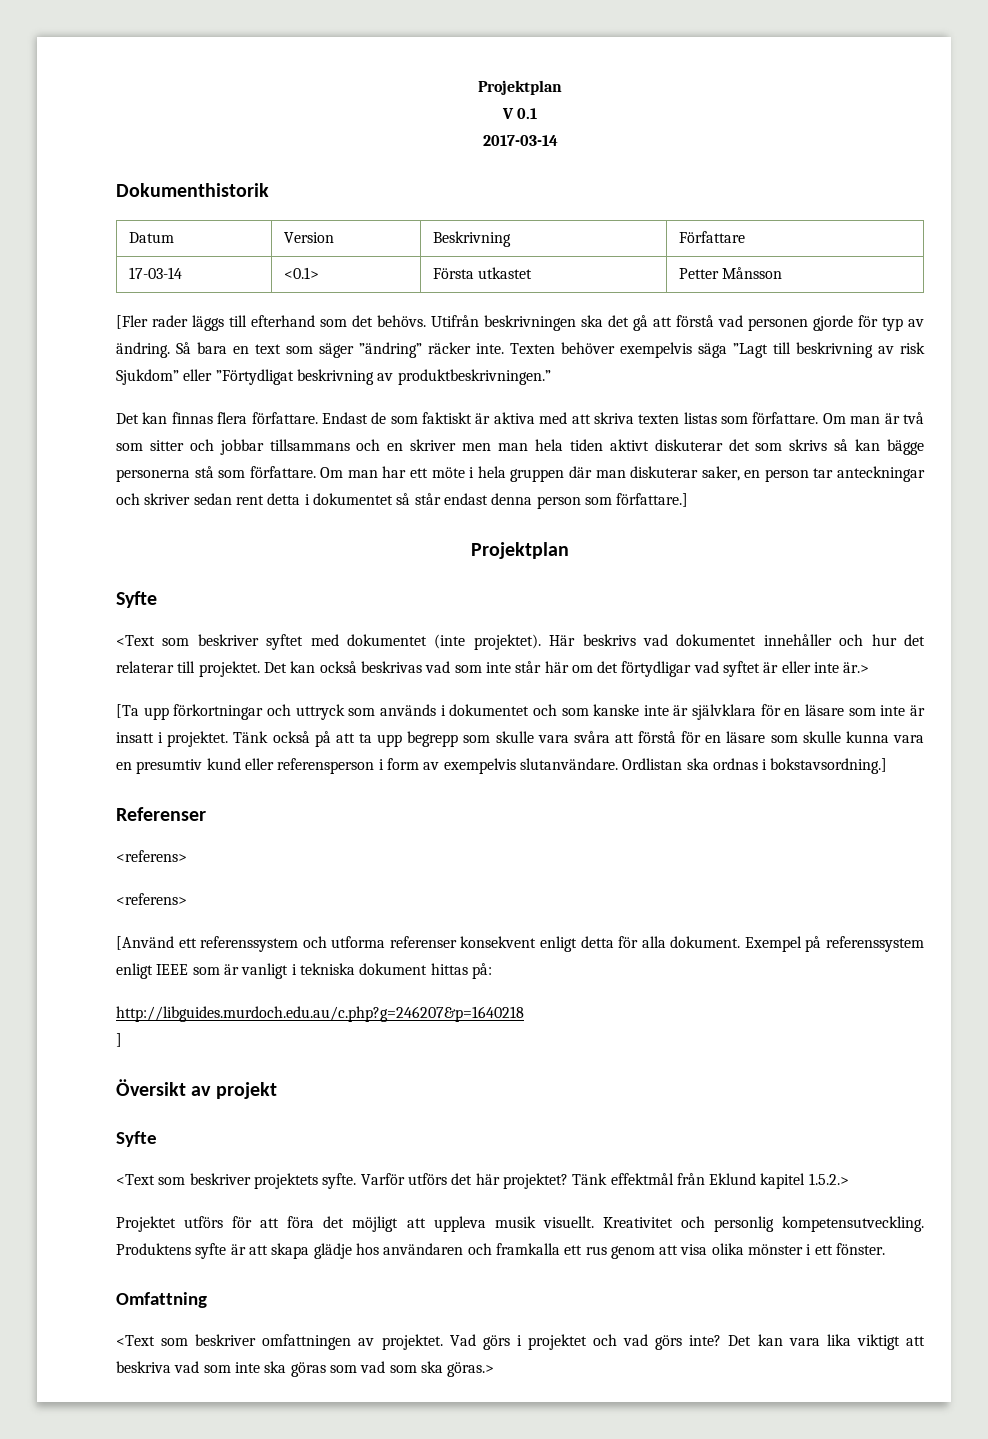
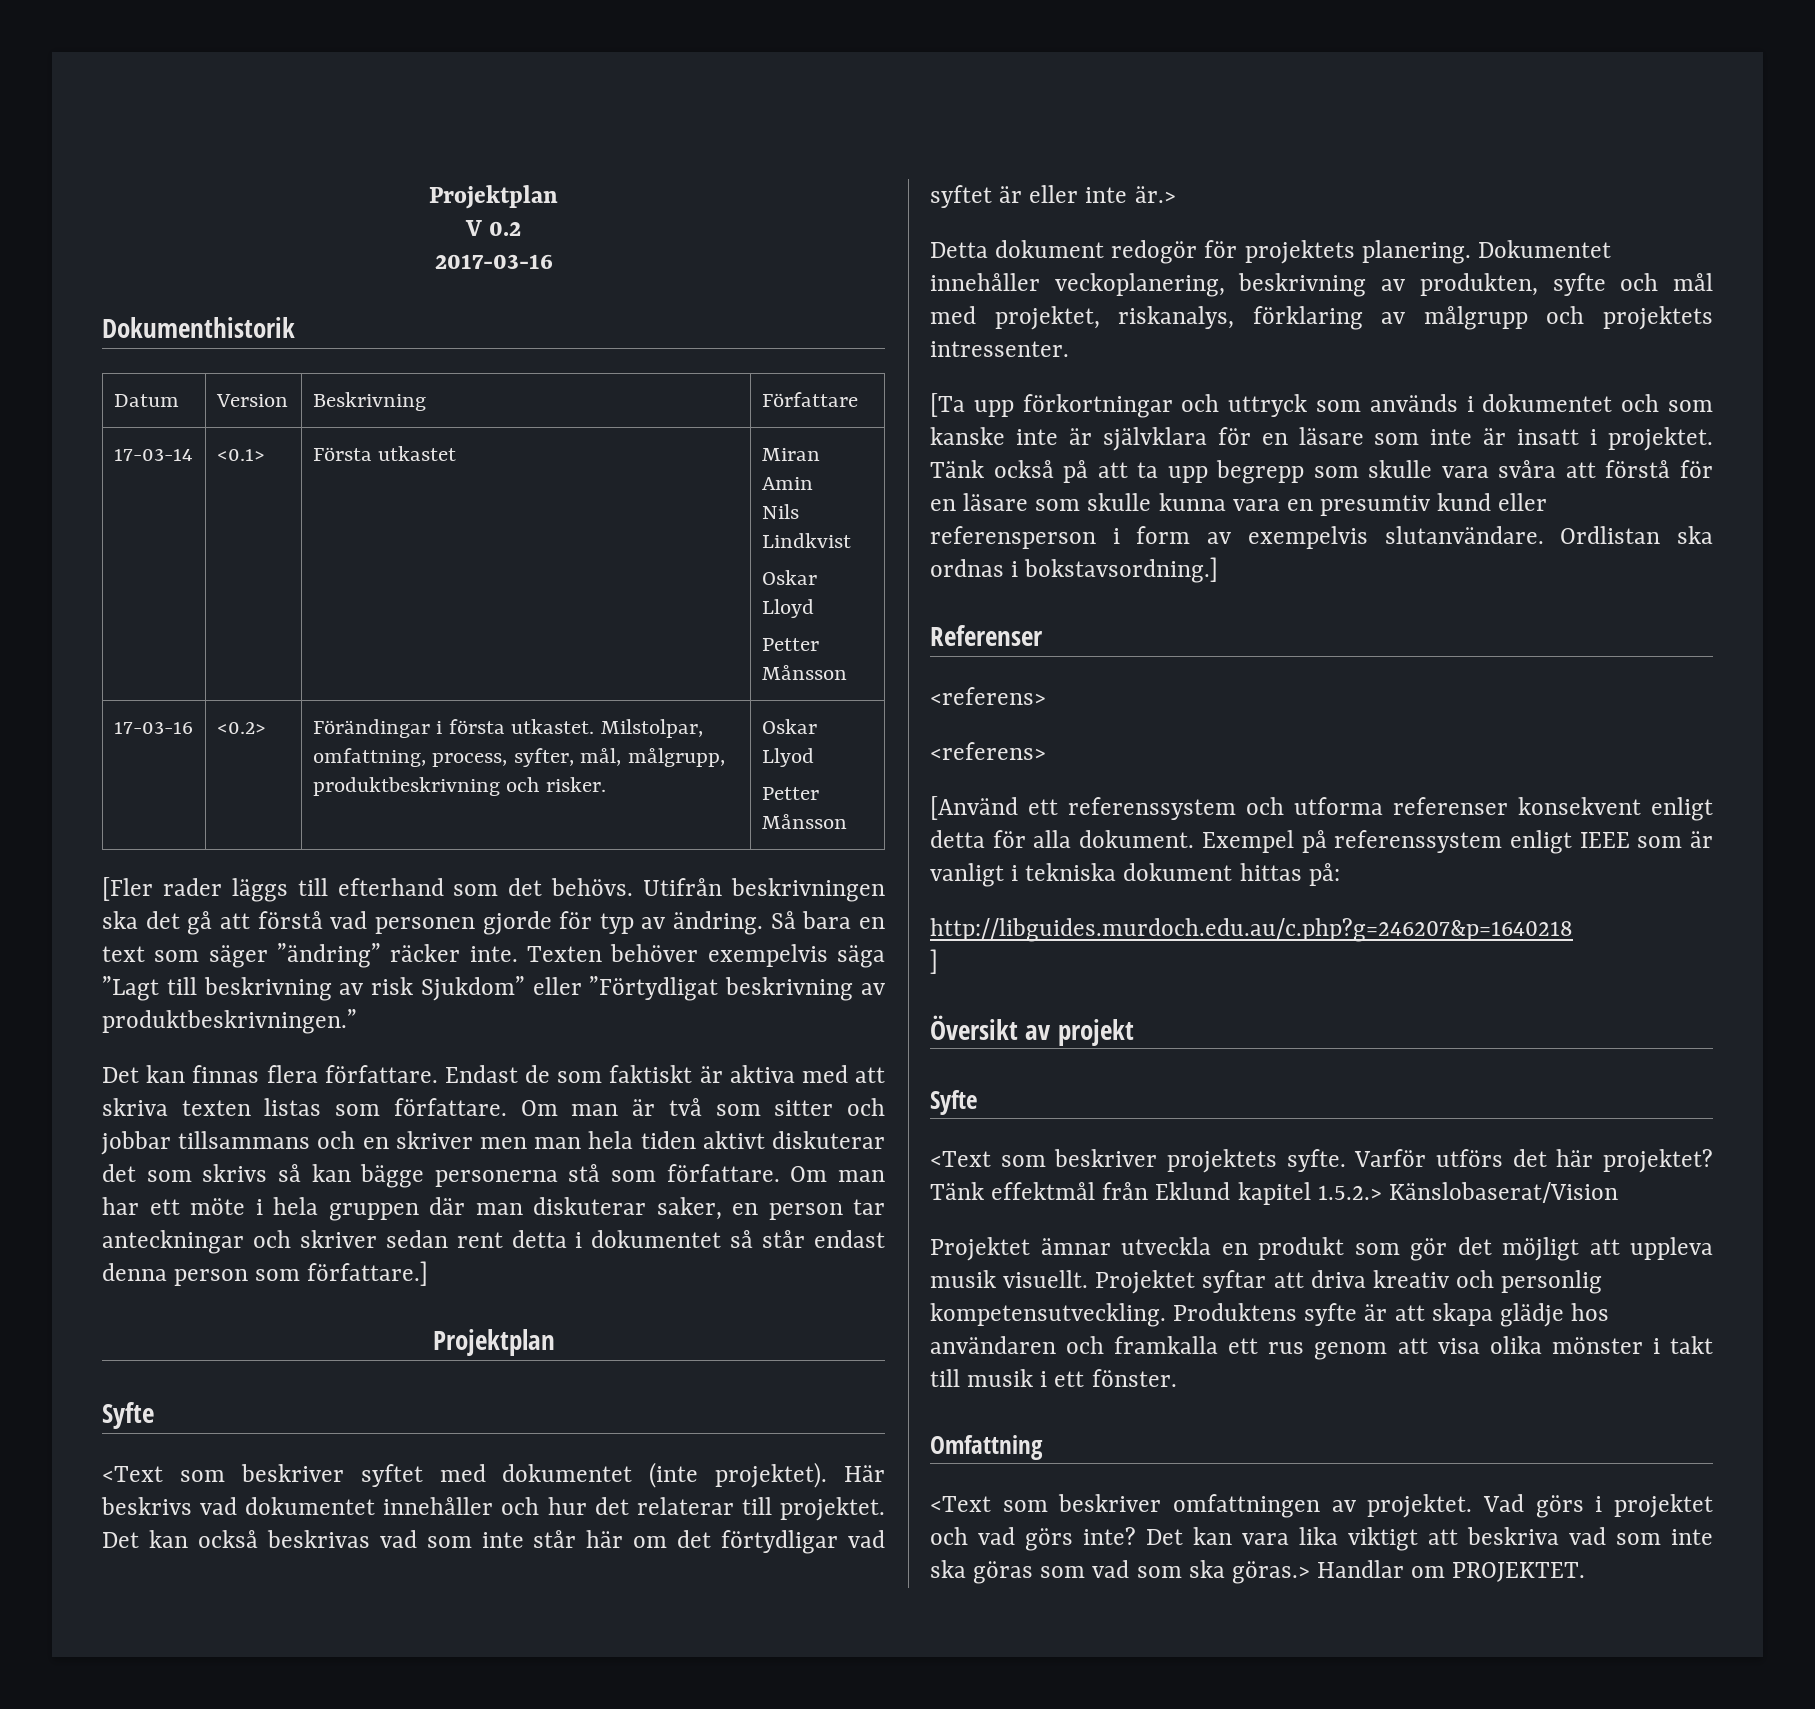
[517,108,538,119] [482,135,558,146] 0.1 // 2017-03-14 -> [489,221,522,236] [434,254,553,269] 0.2 // 2017-03-16
(532, 273) none -> [761,448,820,461] [761,477,813,490] [761,504,799,519] [761,533,851,548] [761,570,817,585] [761,599,814,618] [761,638,819,651] [761,665,847,680] [113,721,193,734] [216,722,266,734] [312,719,703,738] [312,748,725,767] [312,777,606,796] [761,719,817,734] [761,748,814,767] Miran Amin // Nils Lindkvist // Oskar Lloyd // Petter Månsson // 17-03-16 | <0.2> | Förändingar i första utkastet. Milstolpar, omfattning, process, syfter, mål, målgrupp, produktbeskrivning och risker. | Oskar Llyod //
(870, 667) none -> [930,240,1611,264] [930,273,1713,297] [930,306,1713,330] [930,341,1069,357] // Detta dokument redogör för projektets planering. Dokumentet innehåller veckoplanering, beskrivning av produkten, syfte och mål med projektet, riskanalys, förklaring av målgrupp och projektets intressenter.
[116,1216,315,1232] // Projektet utförs för att föra -> [1388,1182,1618,1203] [930,1237,1447,1261] Känslobaserat/Vision // Projektet ämnar utveckla en produkt som gör
[602,1217,673,1228] Kreativitet -> [1095,1270,1449,1294] Projektet syftar att driva kreativ
(812, 1249) none -> [1670,1336,1713,1354] [930,1369,1048,1387] takt till musik i
(495, 1369) none -> [1317,1560,1586,1582] Handlar om PROJEKTET.

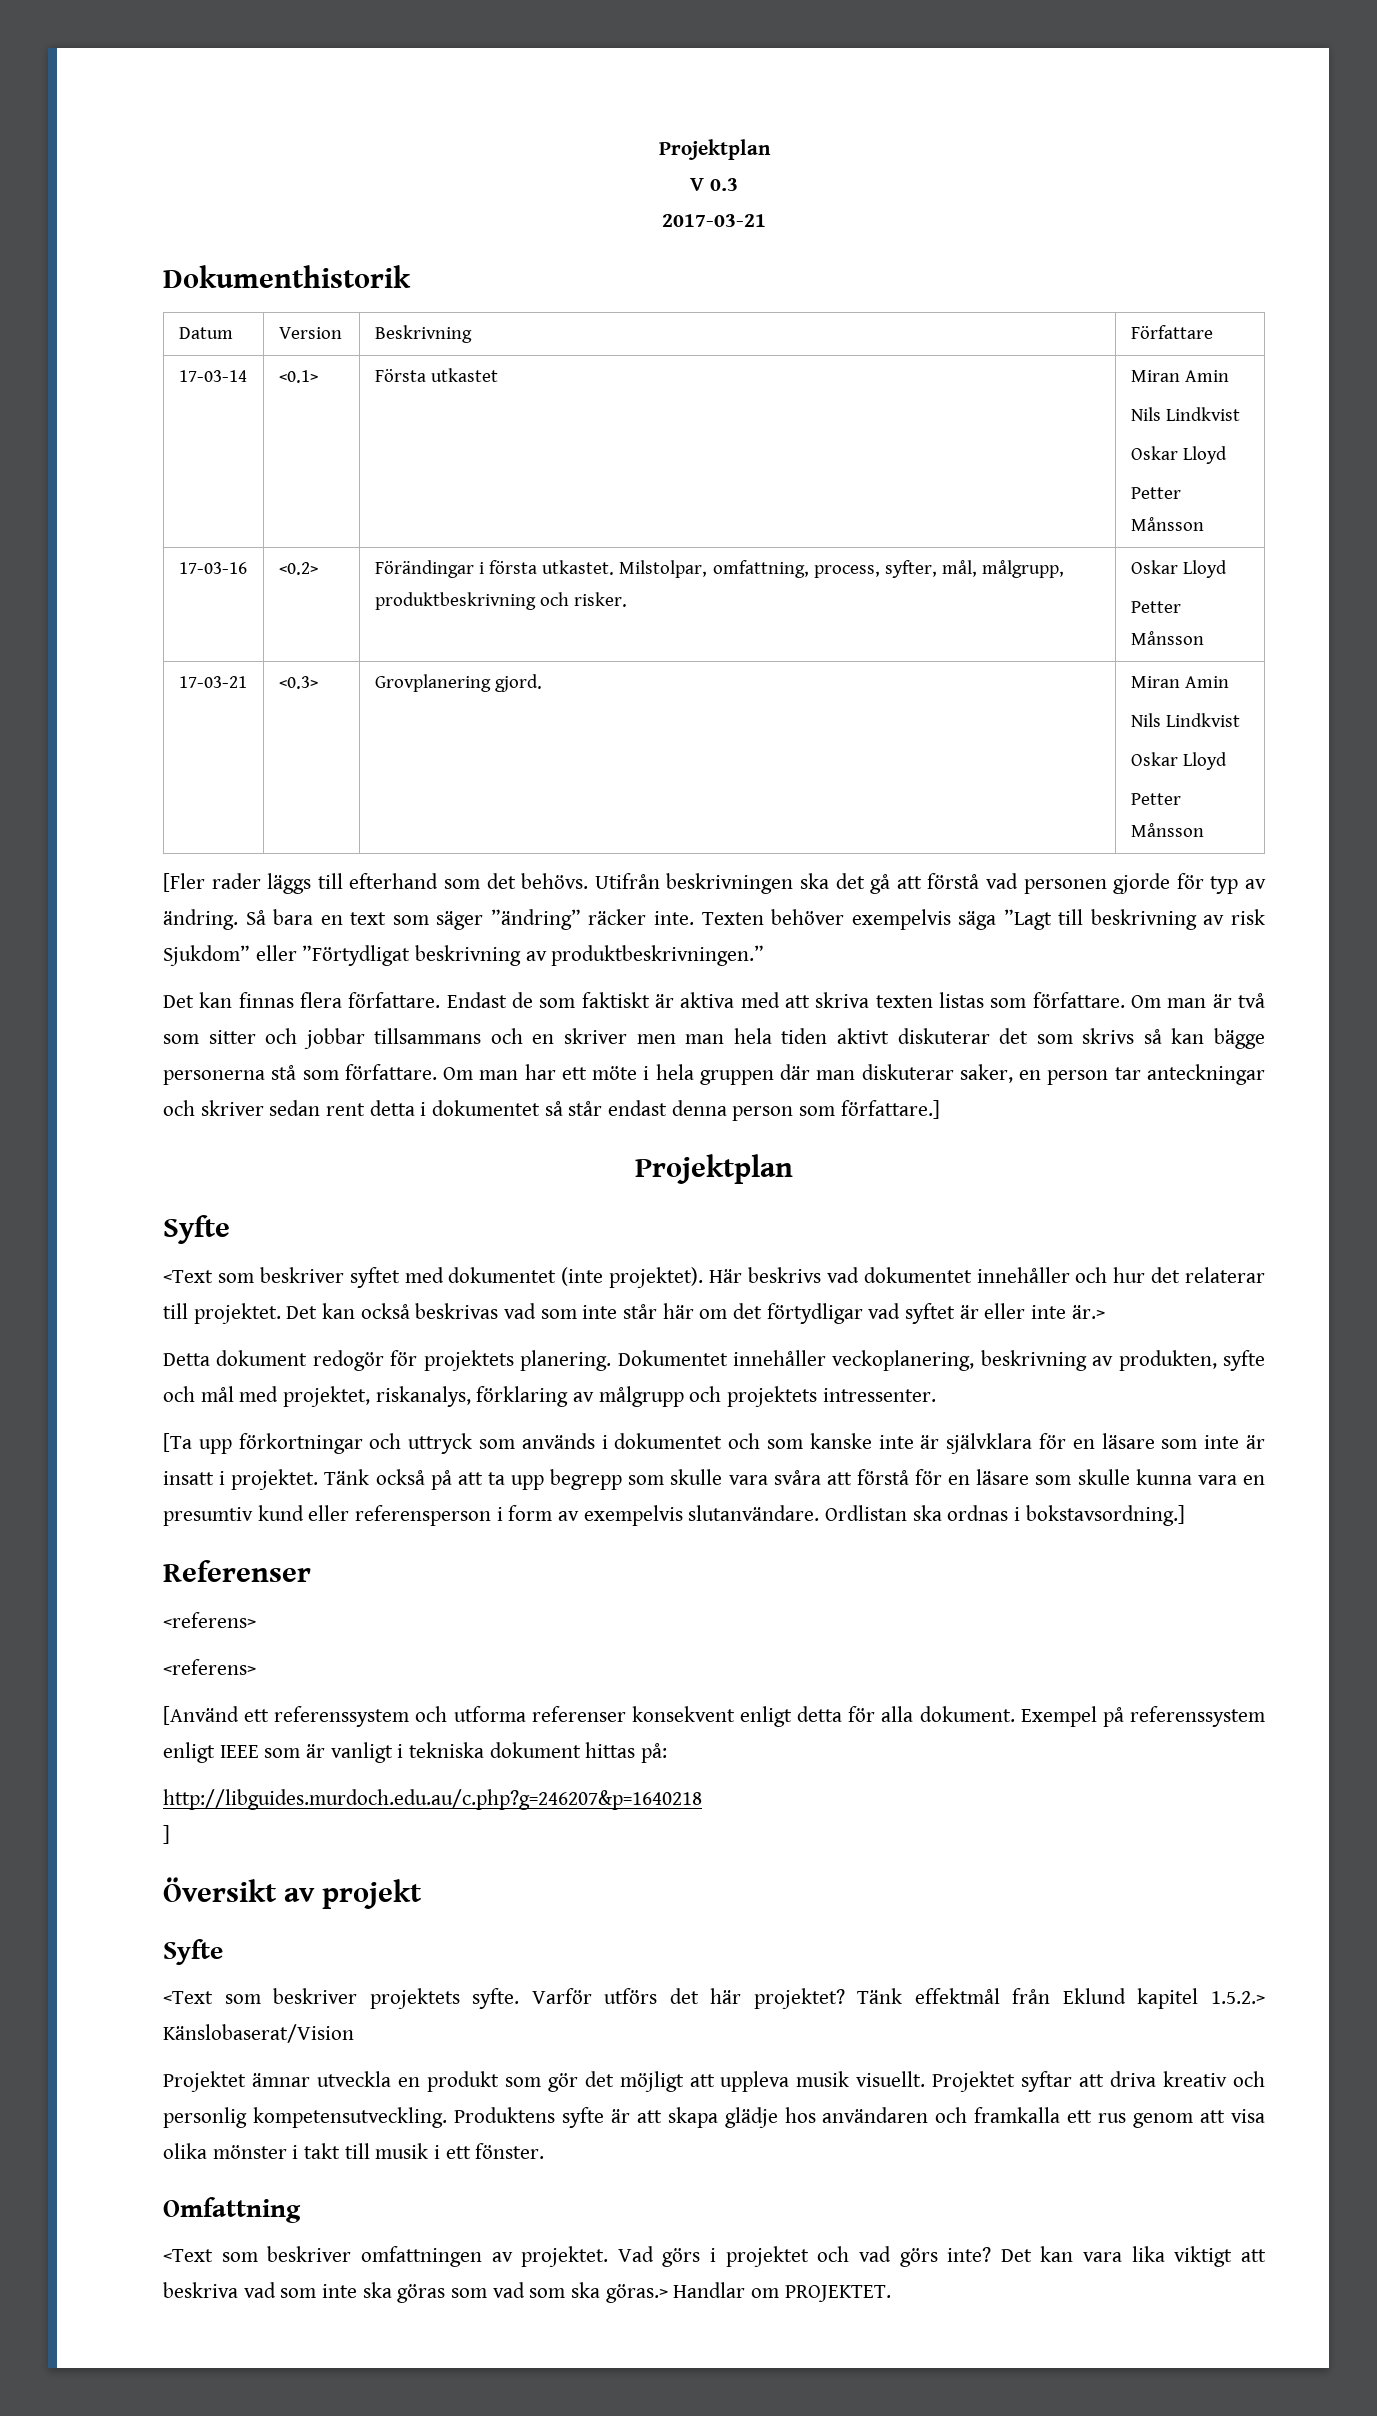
[489,221,522,236] [434,254,553,269] 0.2 // 2017-03-16 -> [709,178,738,191] [662,214,766,227] 0.3 // 2017-03-21
[761,748,814,767] Llyod -> [1183,560,1228,578] [1130,601,1181,613] [1130,631,1204,645] [178,676,247,688] [278,676,318,689] [374,674,543,692] [1130,676,1230,688] [1130,713,1241,727] [1130,752,1228,770] Lloyd // Petter Månsson // 17-03-21 | <0.3> | Grovplanering gjord. | Miran Amin // Nils Lindkvist // Oskar Lloyd

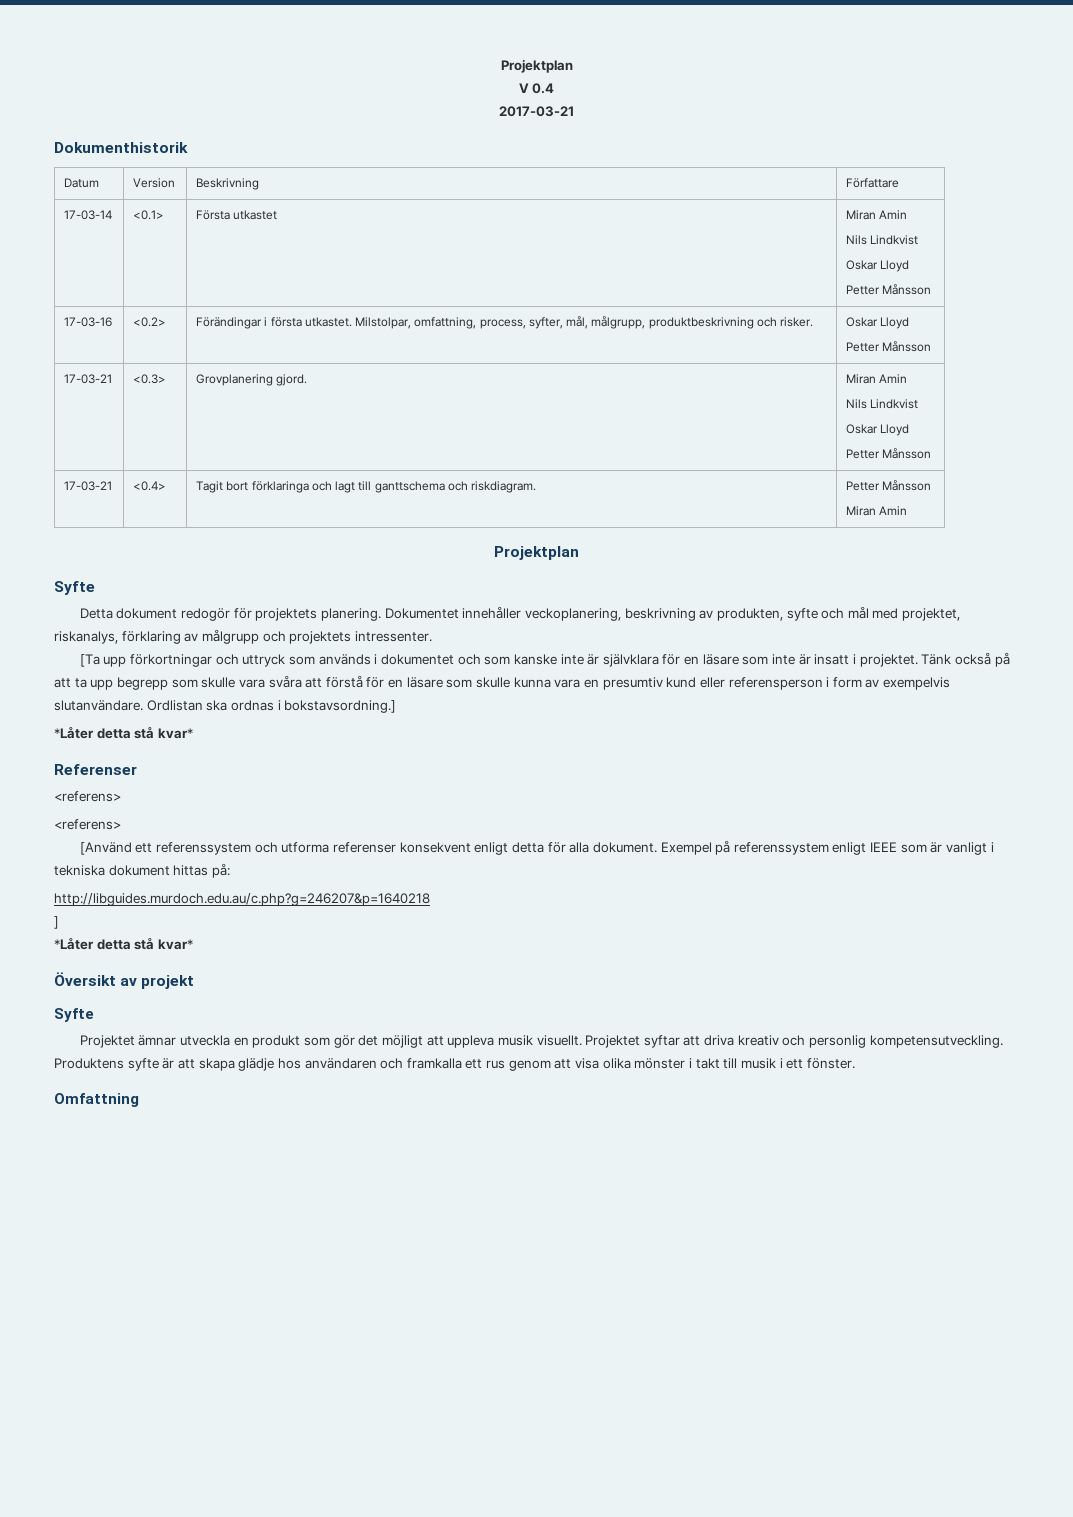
[709,178,738,191] 0.3 -> [532,83,555,94] 0.4
[163,873,1266,894] [163,909,1265,930] [163,945,765,966] [163,992,1265,1008] [163,1028,1265,1049] [163,1064,1266,1085] [163,1100,940,1121] [635,1154,793,1184] [163,1215,230,1244] [163,1267,1265,1288] [163,1303,1105,1324] // [Fler rader läggs till efterhand som det behövs. Utifrån beskrivningen ska det gå att förstå vad personen gjorde för typ av ändring. Så bara en text som säger ”ändring” räcker inte. Texten behöver exempelvis säga ”Lagt till beskrivning av risk Sjukdom” eller ”Förtydligat beskrivning av produktbeskrivningen.” // Det kan finnas flera författare. Endast de som faktiskt är aktiva med att skriva texten listas som författare. Om man är två som sitter och jobbar tillsammans och en skriver men man hela tiden aktivt diskuterar det som skrivs så kan bägge personerna stå som författare. Om man har ett möte i hela gruppen där man diskuterar saker, en person tar anteckningar och skriver sedan rent detta i dokumentet så står endast denna person som författare.] // Projektplan // Syfte // <Text som beskriver syftet med dokumentet (inte projektet). Här beskrivs vad dokumentet innehåller och hur det relaterar till projektet. Det kan också beskrivas vad som inte står här om det förtydligar vad syftet är eller inte är.> -> [64,481,113,491] [133,481,167,491] [196,481,537,493] [846,480,932,491] [846,506,908,516] [494,546,579,560] [54,581,95,595] // 17-03-21 | <0.4> | Tagit bort förklaringa och lagt till ganttschema och riskdiagram. | Petter Månsson // Miran Amin // Projektplan // Syfte
(1185, 1515) none -> [54,726,193,739] // *Låter detta stå kvar*
(170, 1834) none -> [54,937,193,950] // *Låter detta stå kvar*
[163,1988,1265,2009] [163,2024,354,2043] // <Text som beskriver projektets syfte. Varför utförs det här projektet? Tänk effektmål från Eklund kapitel 1.5.2.> Känslobaserat/Vision -> (94, 1015) none
[163,2246,1266,2267] [163,2282,891,2303] // <Text som beskriver omfattningen av projektet. Vad görs i projektet och vad görs inte? Det kan vara lika viktigt att beskriva vad som inte ska göras som vad som ska göras.> Handlar om PROJEKTET. -> (139, 1100) none

